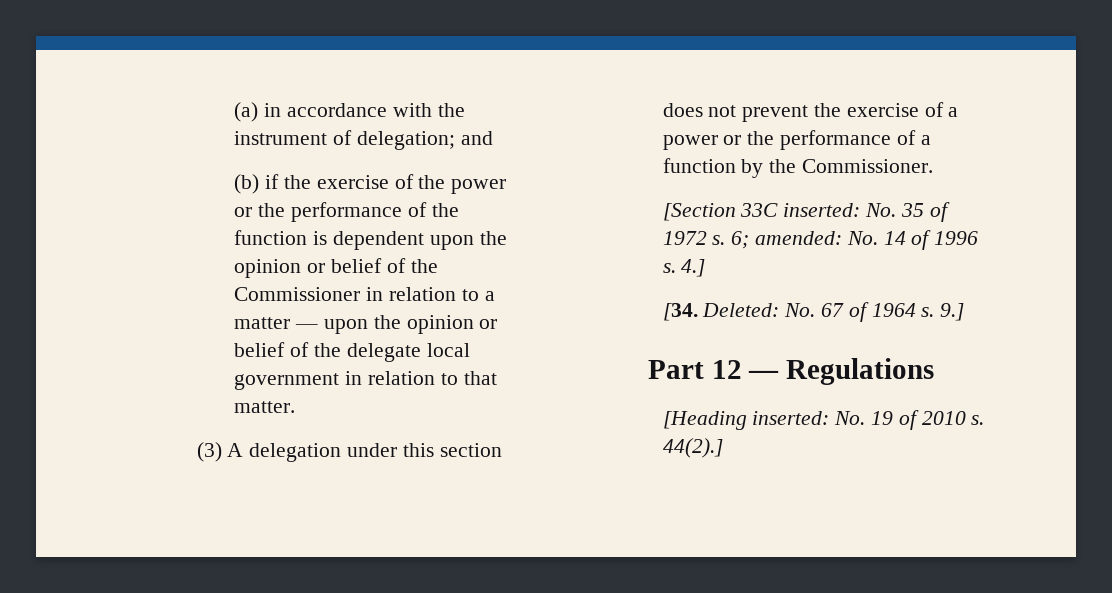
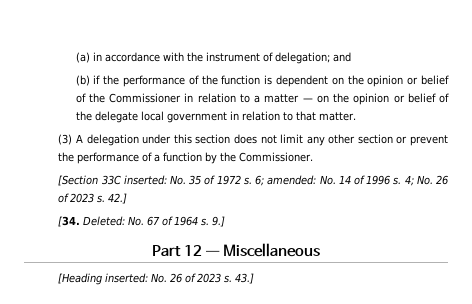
[316,174,507,194] [234,203,286,217] exercise of the power or the -> (120, 80) none
[429,235,474,250] upon -> [331,77,344,85] on
[323,319,368,334] upon -> [316,95,329,103] on
[742,102,959,122] [662,135,742,150] prevent the exercise of a power or -> [280,134,448,146] limit any other section or prevent
[681,259,706,277] 4.] -> [404,175,449,186] [58,193,128,204] 4; No. 26 of 2023 s. 42.]
[786,358,935,385] Regulations -> [223,243,321,257] Miscellaneous
[871,410,985,430] [662,438,723,458] 19 of 2010 s. 44(2).] -> [170,273,255,284] 26 of 2023 s. 43.]

